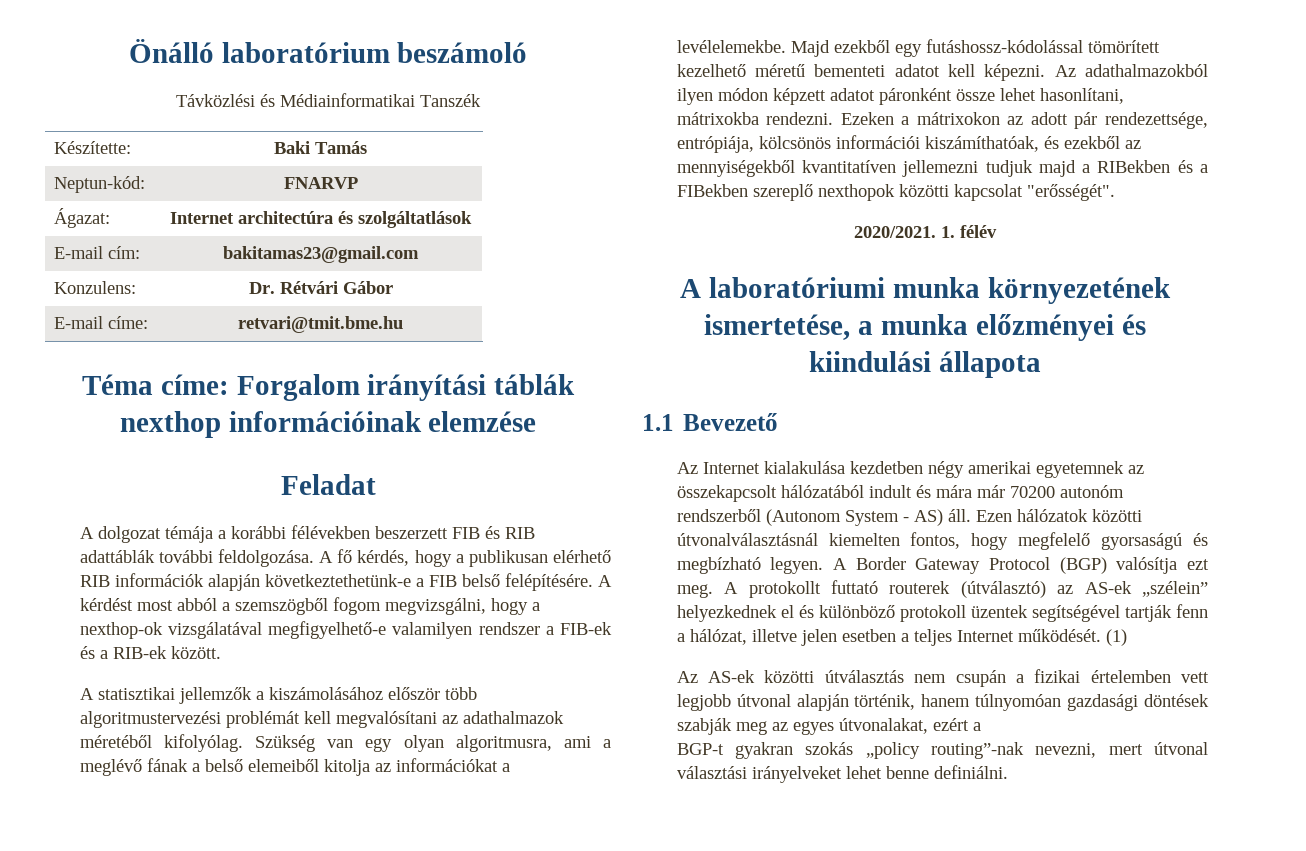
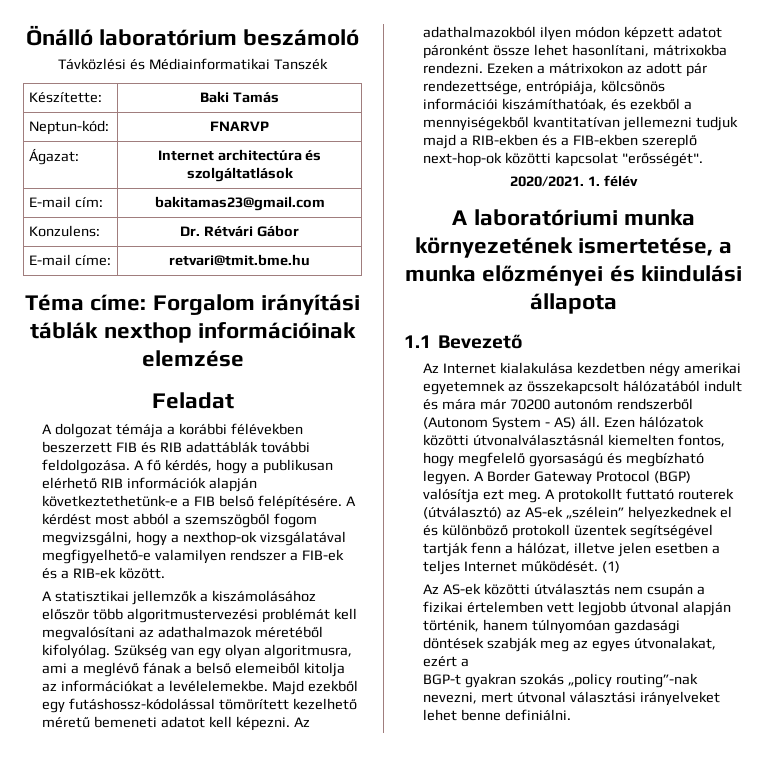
[814,64,886,77] bementeti -> [94,716,158,728] bemeneti
[1124,140,1141,149] [676,160,896,177] az mennyiségekből kvantitatíven -> [684,101,693,110] [423,116,621,131] a mennyiségekből kvantitatívan
[1097,160,1208,173] [676,184,895,201] RIBekben és a FIBekben szereplő nexthopok -> [472,134,697,149] [423,152,503,167] RIB-ekben és a FIB-ekben szereplő next-hop-ok

